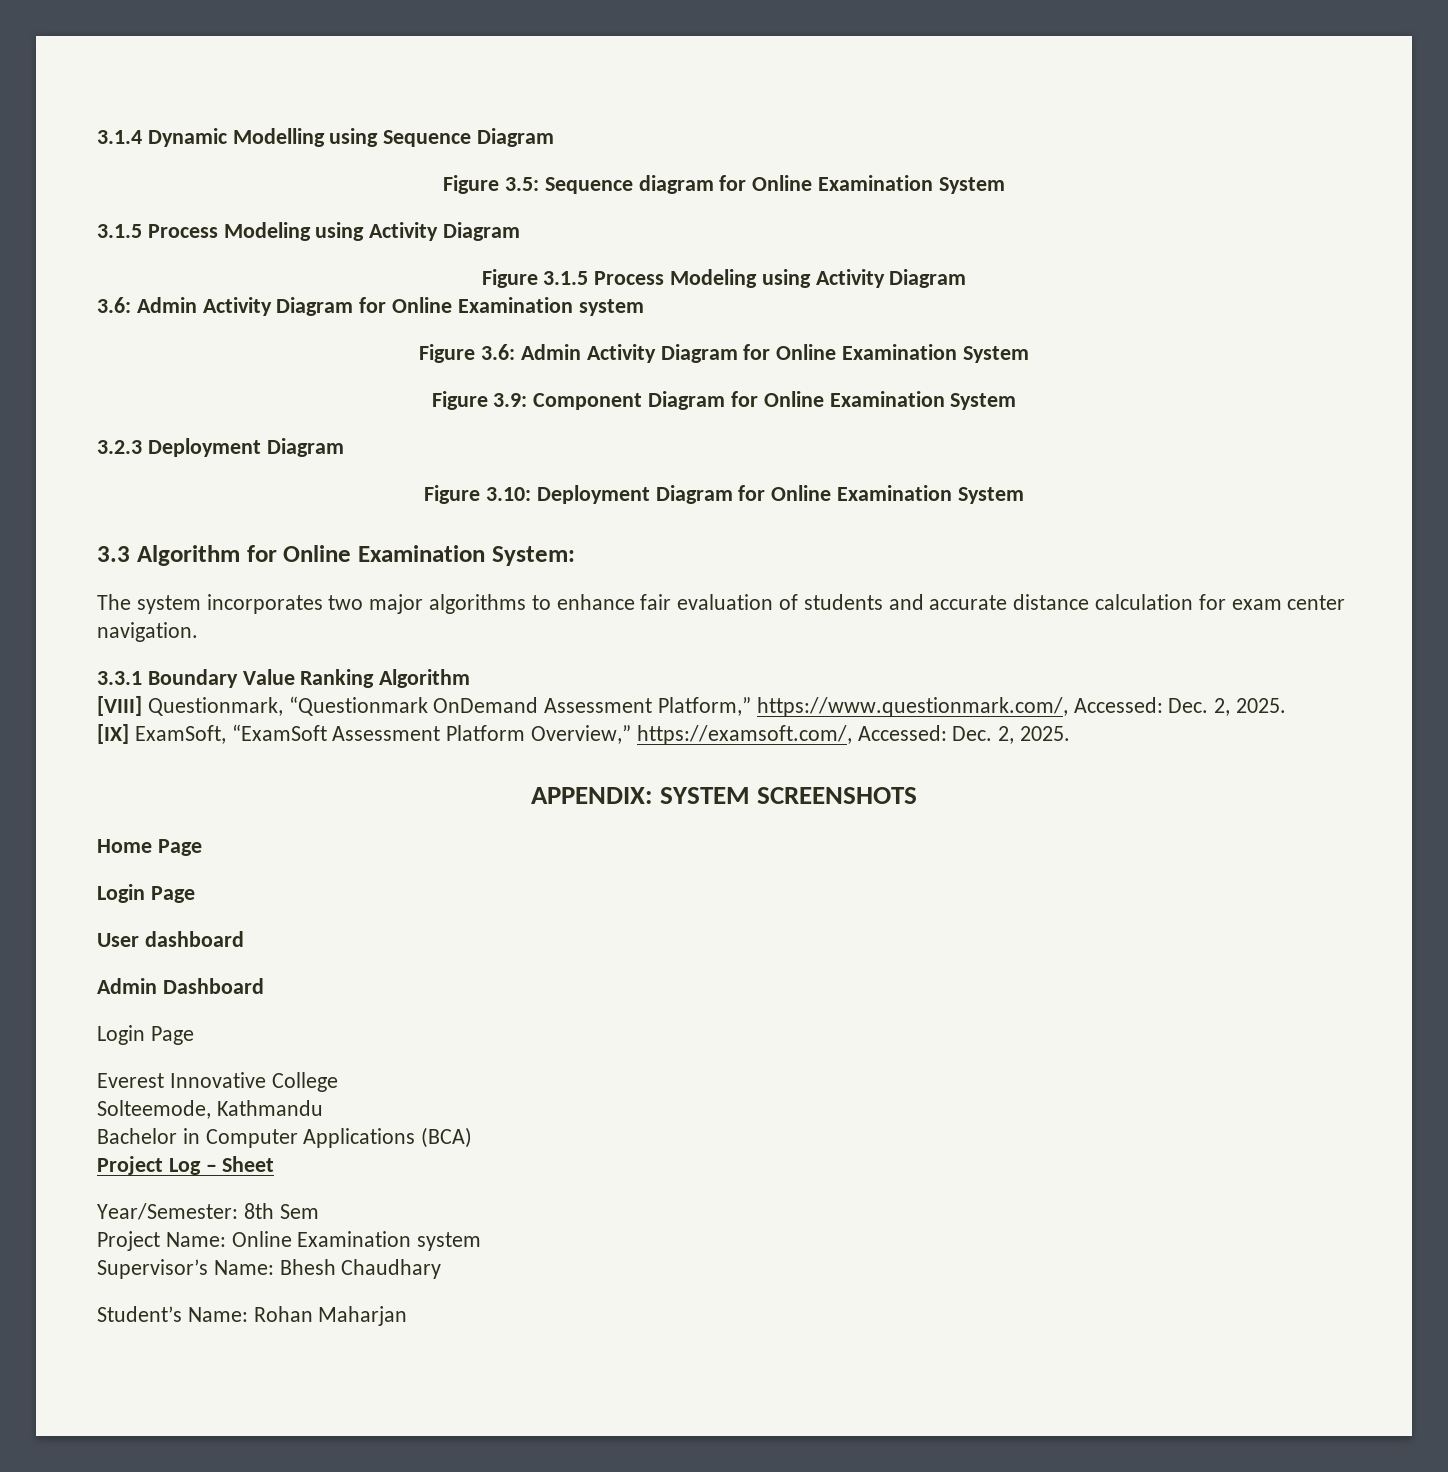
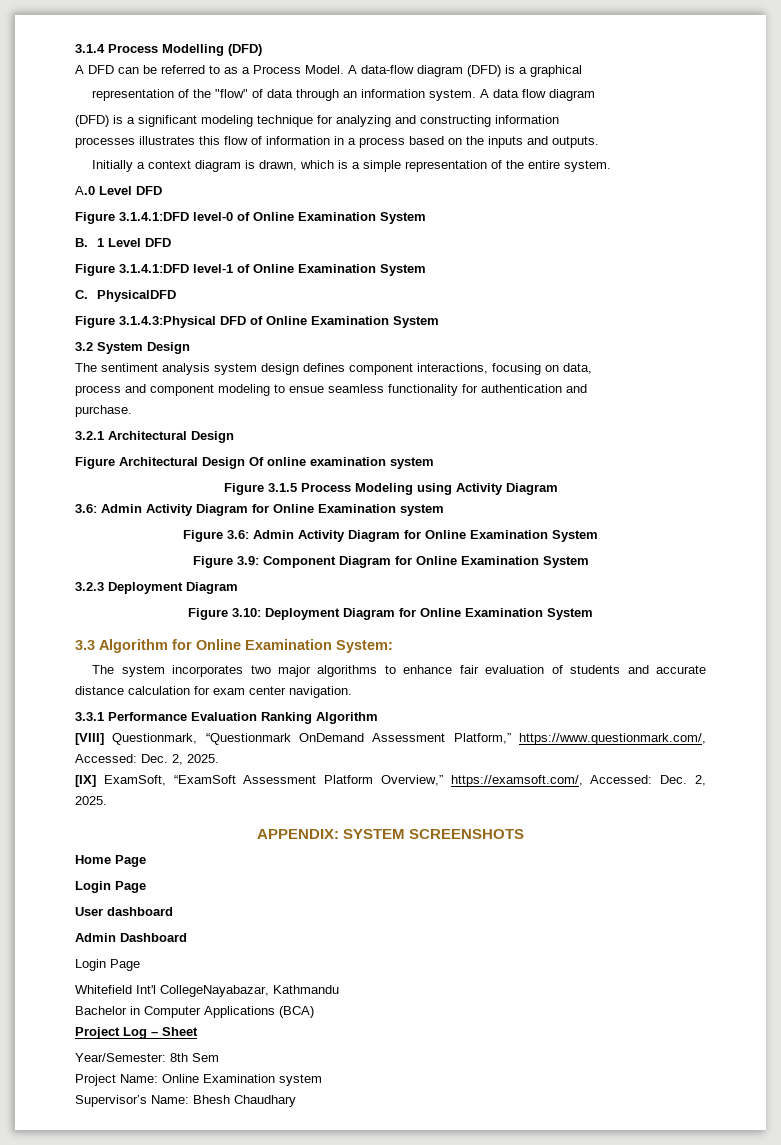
[147,128,555,147] [443,175,1005,194] [97,222,521,241] Dynamic Modelling using Sequence Diagram // Figure 3.5: Sequence diagram for Online Examination System // 3.1.5 Process Modeling using Activity Diagram -> [108,44,262,56] [75,65,582,77] [92,89,596,101] [75,115,559,127] [75,136,599,148] [92,160,612,172] [75,186,162,195] [75,212,426,224] [75,238,171,247] [75,264,426,276] [75,290,176,302] [75,316,439,328] [75,342,190,354] [75,363,592,375] [75,384,587,396] [75,405,132,417] [75,431,234,443] [75,457,434,469] Process Modelling (DFD) // A DFD can be referred to as a Process Model. A data-flow diagram (DFD) is a graphical // representation of the "flow" of data through an information system. A data flow diagram // (DFD) is a significant modeling technique for analyzing and constructing information // processes illustrates this flow of information in a process based on the inputs and outputs. // Initially a context diagram is drawn, which is a simple representation of the entire system. // A.0 Level DFD // Figure 3.1.4.1:DFD level-0 of Online Examination System // B. 1 Level DFD // Figure 3.1.4.1:DFD level-1 of Online Examination System // C. PhysicalDFD // Figure 3.1.4.3:Physical DFD of Online Examination System // 3.2 System Design // The sentiment analysis system design defines component interactions, focusing on data, // process and component modeling to ensue seamless functionality for authentication and // purchase. // 3.2.1 Architectural Design // Figure Architectural Design Of online examination system
[147,669,295,688] Boundary Value -> [108,712,257,721] Performance Evaluation
[97,1072,338,1092] [97,1100,211,1119] Everest Innovative College // Solteemode, -> [75,985,269,997] Whitefield Int'l CollegeNayabazar,
[97,1306,408,1326] // Student’s Name: Rohan Maharjan -> (296, 1101) none

